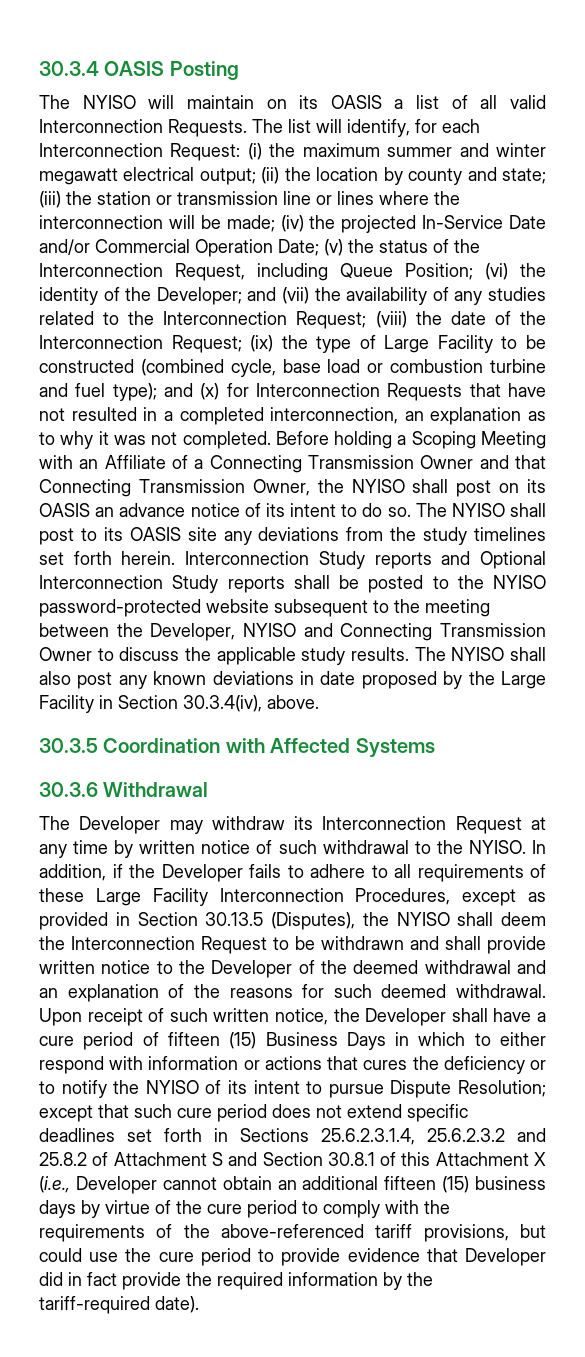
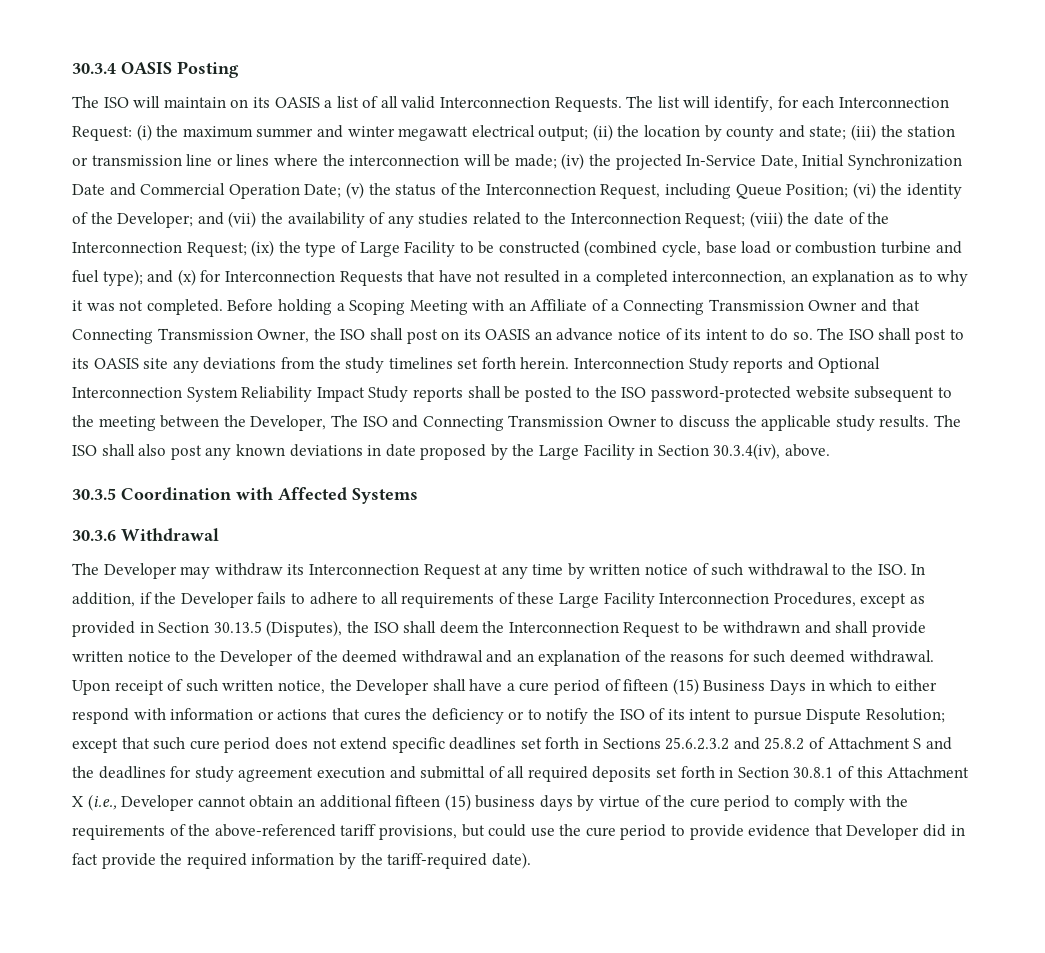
[82,95,136,109] NYISO -> [103,97,129,108] ISO
[509,215,546,229] [39,239,90,255] Date and/or -> [760,154,963,170] [72,183,136,196] Date, Initial Synchronization Date and
[351,479,405,493] NYISO -> [340,329,366,340] ISO
[451,503,505,517] NYISO -> [848,329,874,340] ISO
(163, 582) none -> [186,386,365,402] System Reliability Impact
[493,575,546,589] NYISO -> [621,387,647,398] ISO
[243,623,296,637] NYISO -> [330,415,388,427] The ISO
[451,647,505,661] NYISO -> [72,445,97,456] ISO
[468,840,526,854] NYISO. -> [877,564,907,575] ISO.
[396,912,450,926] NYISO -> [373,622,399,633] ISO
[145,1080,199,1094] NYISO -> [619,709,645,720] ISO
[321,1128,415,1145] 25.6.2.3.1.4, -> (661, 743) none
(258, 1159) none -> [72,766,734,782] the deadlines for study agreement execution and submittal of all required deposits set forth in

